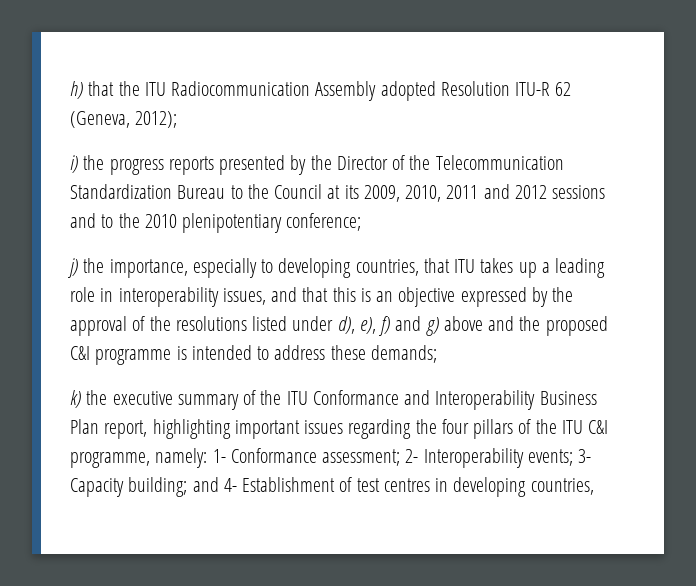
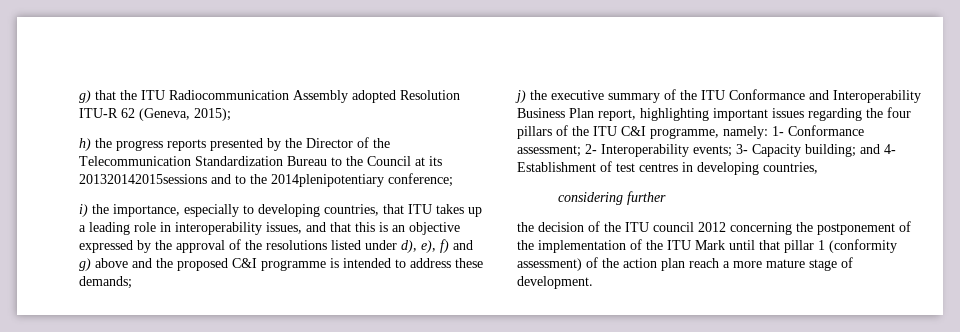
[70,81,83,99] h) -> [79,90,91,103] g)
[135,111,178,128] [70,155,78,173] 2012); // i) -> [194,108,231,121] [79,138,91,151] 2015); // h)
[363,184,606,202] 2009, 2010, 2011 and 2012 sessions -> [79,174,207,184] 201320142015sessions
[144,213,283,233] 2010 plenipotentiary -> [271,174,384,187] 2014plenipotentiary
[68,258,78,278] j) -> [79,204,88,217] i)
[70,390,81,408] k) -> [515,90,526,103] j)
(594, 486) none -> [558,191,667,205] [517,221,911,235] [517,239,897,253] [517,257,853,271] [517,276,593,289] // considering further // the decision of the ITU council 2012 concerning the postponement of the implementation of the ITU Mark until that pillar 1 (conformity assessment) of the action plan reach a more mature stage of development.

